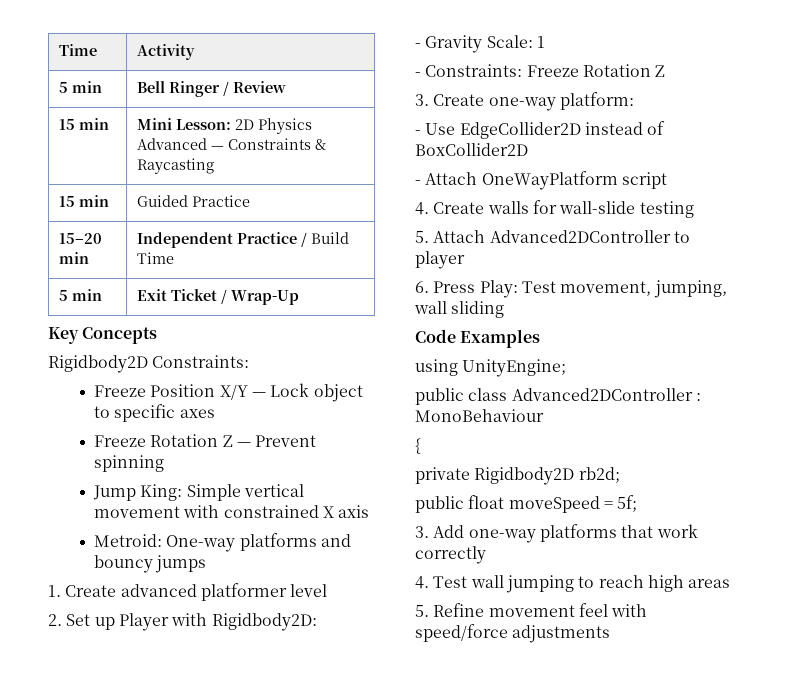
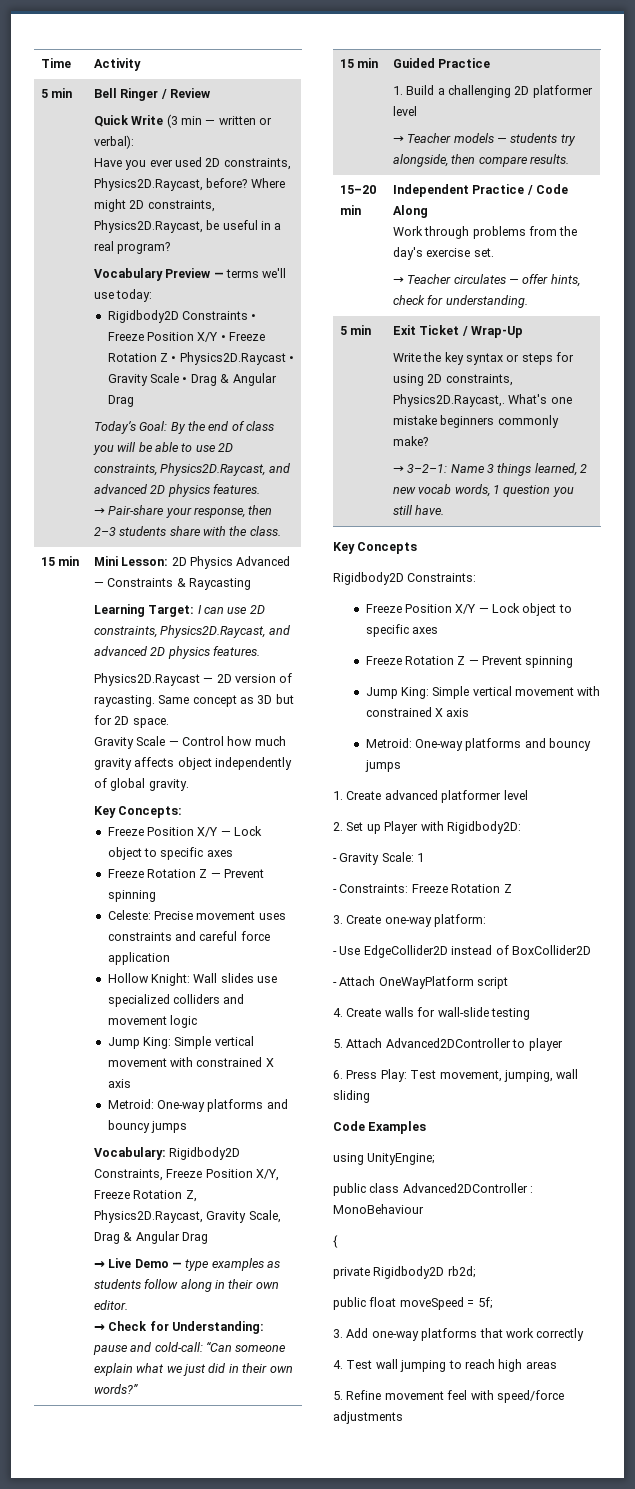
(286, 87) none -> [93,114,273,128] [93,135,134,149] [93,157,291,170] [93,178,285,191] [93,199,215,212] [93,220,282,233] [93,241,171,254] [93,268,287,281] [93,289,153,302] [107,310,257,323] [107,332,266,342] [107,352,295,365] [107,373,277,386] [107,395,134,407] [93,421,275,434] [92,442,234,455] [93,463,290,476] [93,484,261,497] [93,505,273,518] [93,526,281,536] // Quick Write (3 min — written or verbal): // Have you ever used 2D constraints, Physics2D.Raycast, before? Where might 2D constraints, Physics2D.Raycast, be useful in a real program? // Vocabulary Preview — terms we'll use today: // Rigidbody2D Constraints • Freeze Position X/Y • Freeze Rotation Z • Physics2D.Raycast • Gravity Scale • Drag & Angular Drag // Today’s Goal: By the end of class you will be able to use 2D constraints, Physics2D.Raycast, and advanced 2D physics features. // → Pair-share your response, then 2–3 students share with the class.
[58,195,109,207] [136,195,250,207] // 15 min | Guided Practice -> [93,604,265,617] [93,625,290,638] [93,646,261,659] [93,673,293,686] [93,694,294,707] [93,715,169,728] [93,736,286,749] [93,757,293,770] [93,778,189,791] [93,806,183,818] [107,826,263,837] [107,847,233,860] [107,869,265,878] [107,890,156,902] [107,910,286,920] [107,931,270,941] [107,952,170,965] [107,973,278,986] [107,994,245,1007] [107,1015,198,1028] [107,1036,254,1049] [107,1057,274,1067] [107,1079,131,1088] [107,1099,288,1112] [107,1120,188,1133] [93,1147,241,1160] [93,1169,280,1181] [93,1190,197,1202] [93,1210,281,1223] [93,1231,209,1244] [93,1258,281,1271] [93,1279,279,1292] [93,1300,128,1310] [93,1321,265,1334] [92,1341,287,1355] [93,1363,293,1376] [93,1384,138,1394] [339,58,379,68] [392,58,491,68] [392,85,593,98] [392,106,417,116] [392,133,576,146] [392,154,570,167] // Learning Target: I can use 2D constraints, Physics2D.Raycast, and advanced 2D physics features. // Physics2D.Raycast — 2D version of raycasting. Same concept as 3D but for 2D space. // Gravity Scale — Control how much gravity affects object independently of global gravity. // Key Concepts: // Freeze Position X/Y — Lock object to specific axes // Freeze Rotation Z — Prevent spinning // Celeste: Precise movement uses constraints and careful force application // Hollow Knight: Wall slides use specialized colliders and movement logic // Jump King: Simple vertical movement with constrained X axis // Metroid: One-way platforms and bouncy jumps // Vocabulary: Rigidbody2D Constraints, Freeze Position X/Y, Freeze Rotation Z, Physics2D.Raycast, Gravity Scale, Drag & Angular Drag // → Live Demo — type examples as students follow along in their own editor. // → Check for Understanding: pause and cold-call: “Can someone explain what we just did in their own words?” // 15 min | Guided Practice // 1. Build a challenging 2D platformer level // → Teacher models — students try alongside, then compare results.
[310,232,349,244] [136,252,174,264] Build Time -> [536,184,569,194] [392,205,428,218] [392,226,578,239] [392,247,494,260] [392,274,580,287] [392,295,528,308] Code Along // Work through problems from the day's exercise set. // → Teacher circulates — offer hints, check for understanding.
(299, 297) none -> [392,352,575,365] [392,374,513,386] [392,394,572,407] [392,415,559,428] [392,436,428,446] [392,463,588,476] [392,484,574,497] [392,505,445,515] // Write the key syntax or steps for using 2D constraints, Physics2D.Raycast,. What's one mistake beginners commonly make? // → 3–2–1: Name 3 things learned, 2 new vocab words, 1 question you still have.

